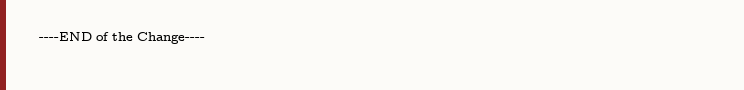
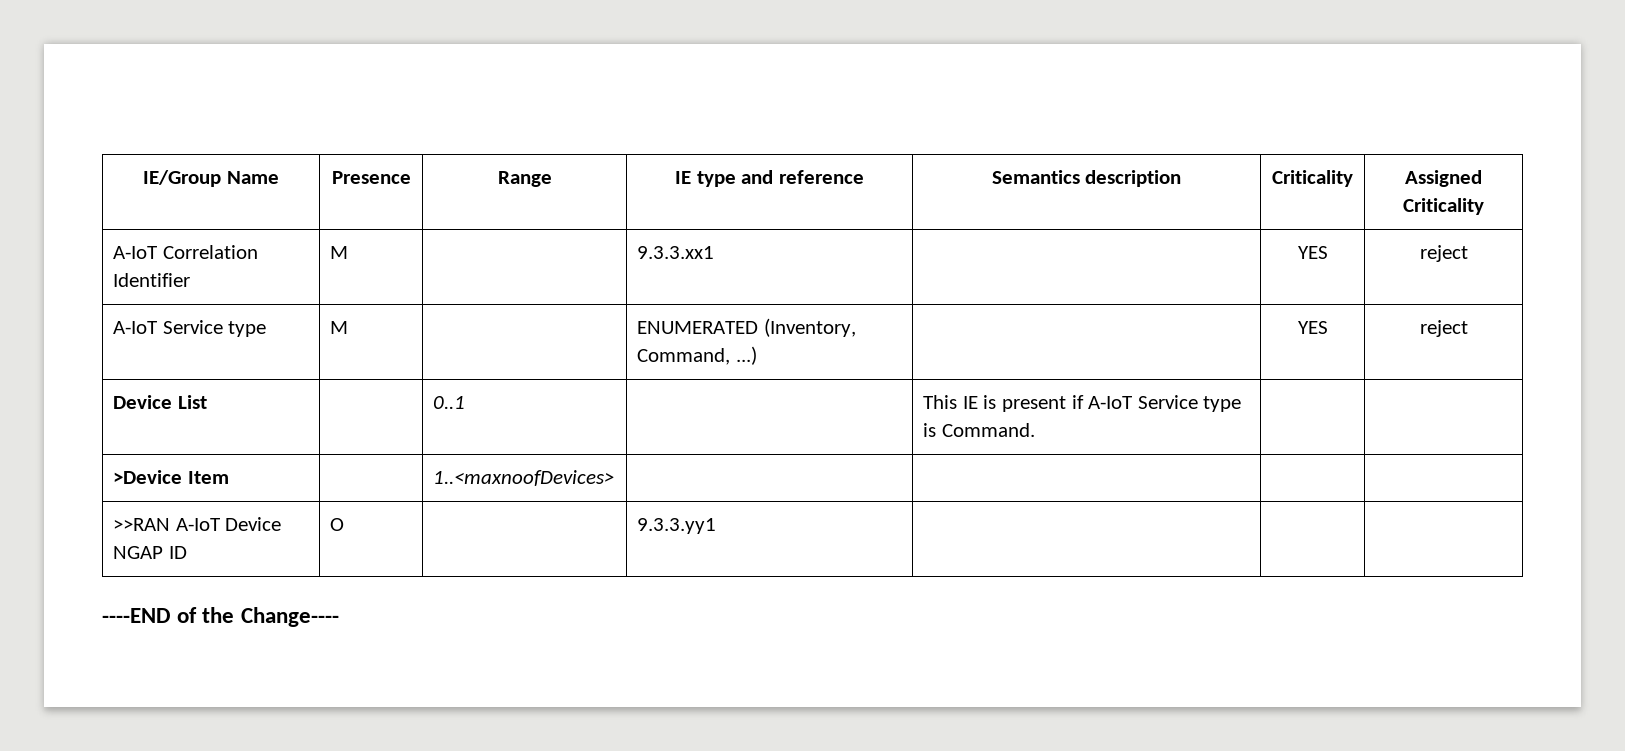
(39, 36) none -> [143,170,279,187] [331,171,411,184] [497,171,552,187] [675,170,864,187] [991,170,1182,187] [1272,170,1353,187] [1405,170,1482,187] [1403,198,1484,215] [113,245,258,259] [113,273,191,287] [330,246,349,259] [637,246,715,259] [1297,246,1328,259] [1419,245,1468,262] [113,320,267,337] [330,321,349,334] [637,318,856,337] [637,346,757,365] [1297,321,1328,334] [1419,320,1468,337] [113,395,207,409] [433,396,466,409] [923,395,1242,412] [923,423,1035,437] [113,470,229,484] [433,470,615,486] [113,517,282,531] [113,546,187,559] [330,518,345,531] [637,518,717,534] IE/Group Name | Presence | Range | IE type and reference | Semantics description | Criticality | Assigned Criticality // A-IoT Correlation Identifier | M | | 9.3.3.xx1 | | YES | reject // A-IoT Service type | M | | ENUMERATED (Inventory, Command, ...) | | YES | reject // Device List | | 0..1 | | This IE is present if A-IoT Service type is Command. | | // >Device Item | | 1..<maxnoofDevices> | | | | // >>RAN A-IoT Device NGAP ID | O | | 9.3.3.yy1 | | | //

